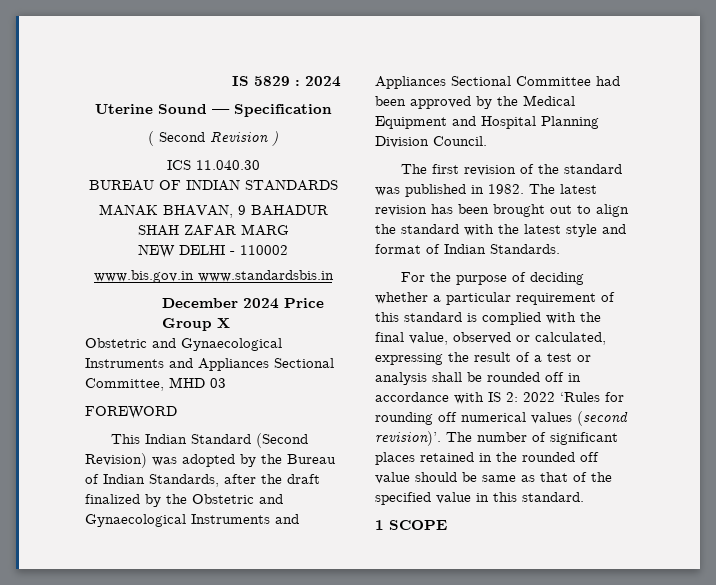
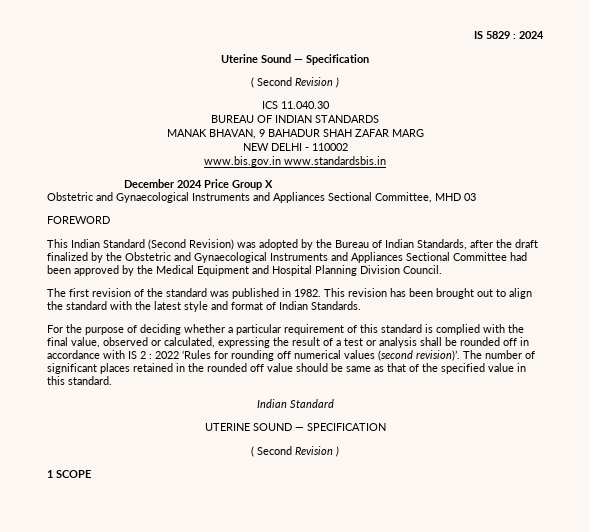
[529,184,597,194] The latest -> [324,288,345,297] This
[506,392,518,402] 2: -> [140,351,152,359] 2 :
(584, 497) none -> [256,399,334,408] [204,423,386,431] [251,446,339,457] // Indian Standard // UTERINE SOUND — SPECIFICATION // ( Second Revision )

